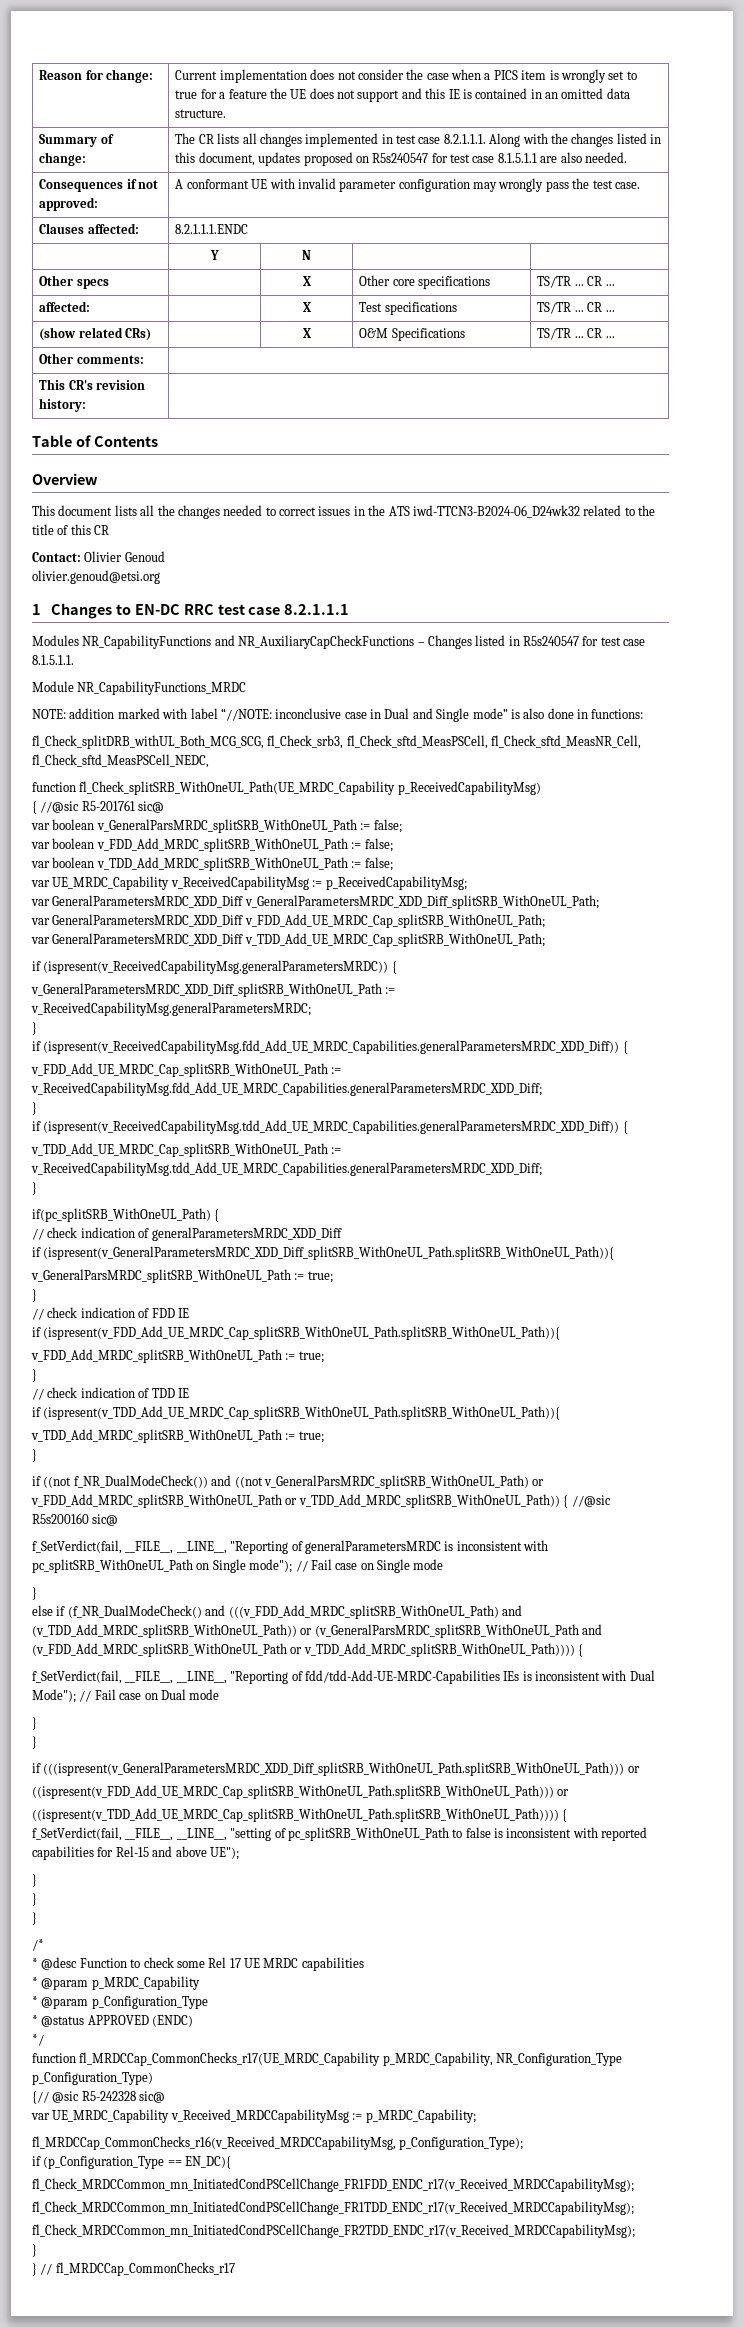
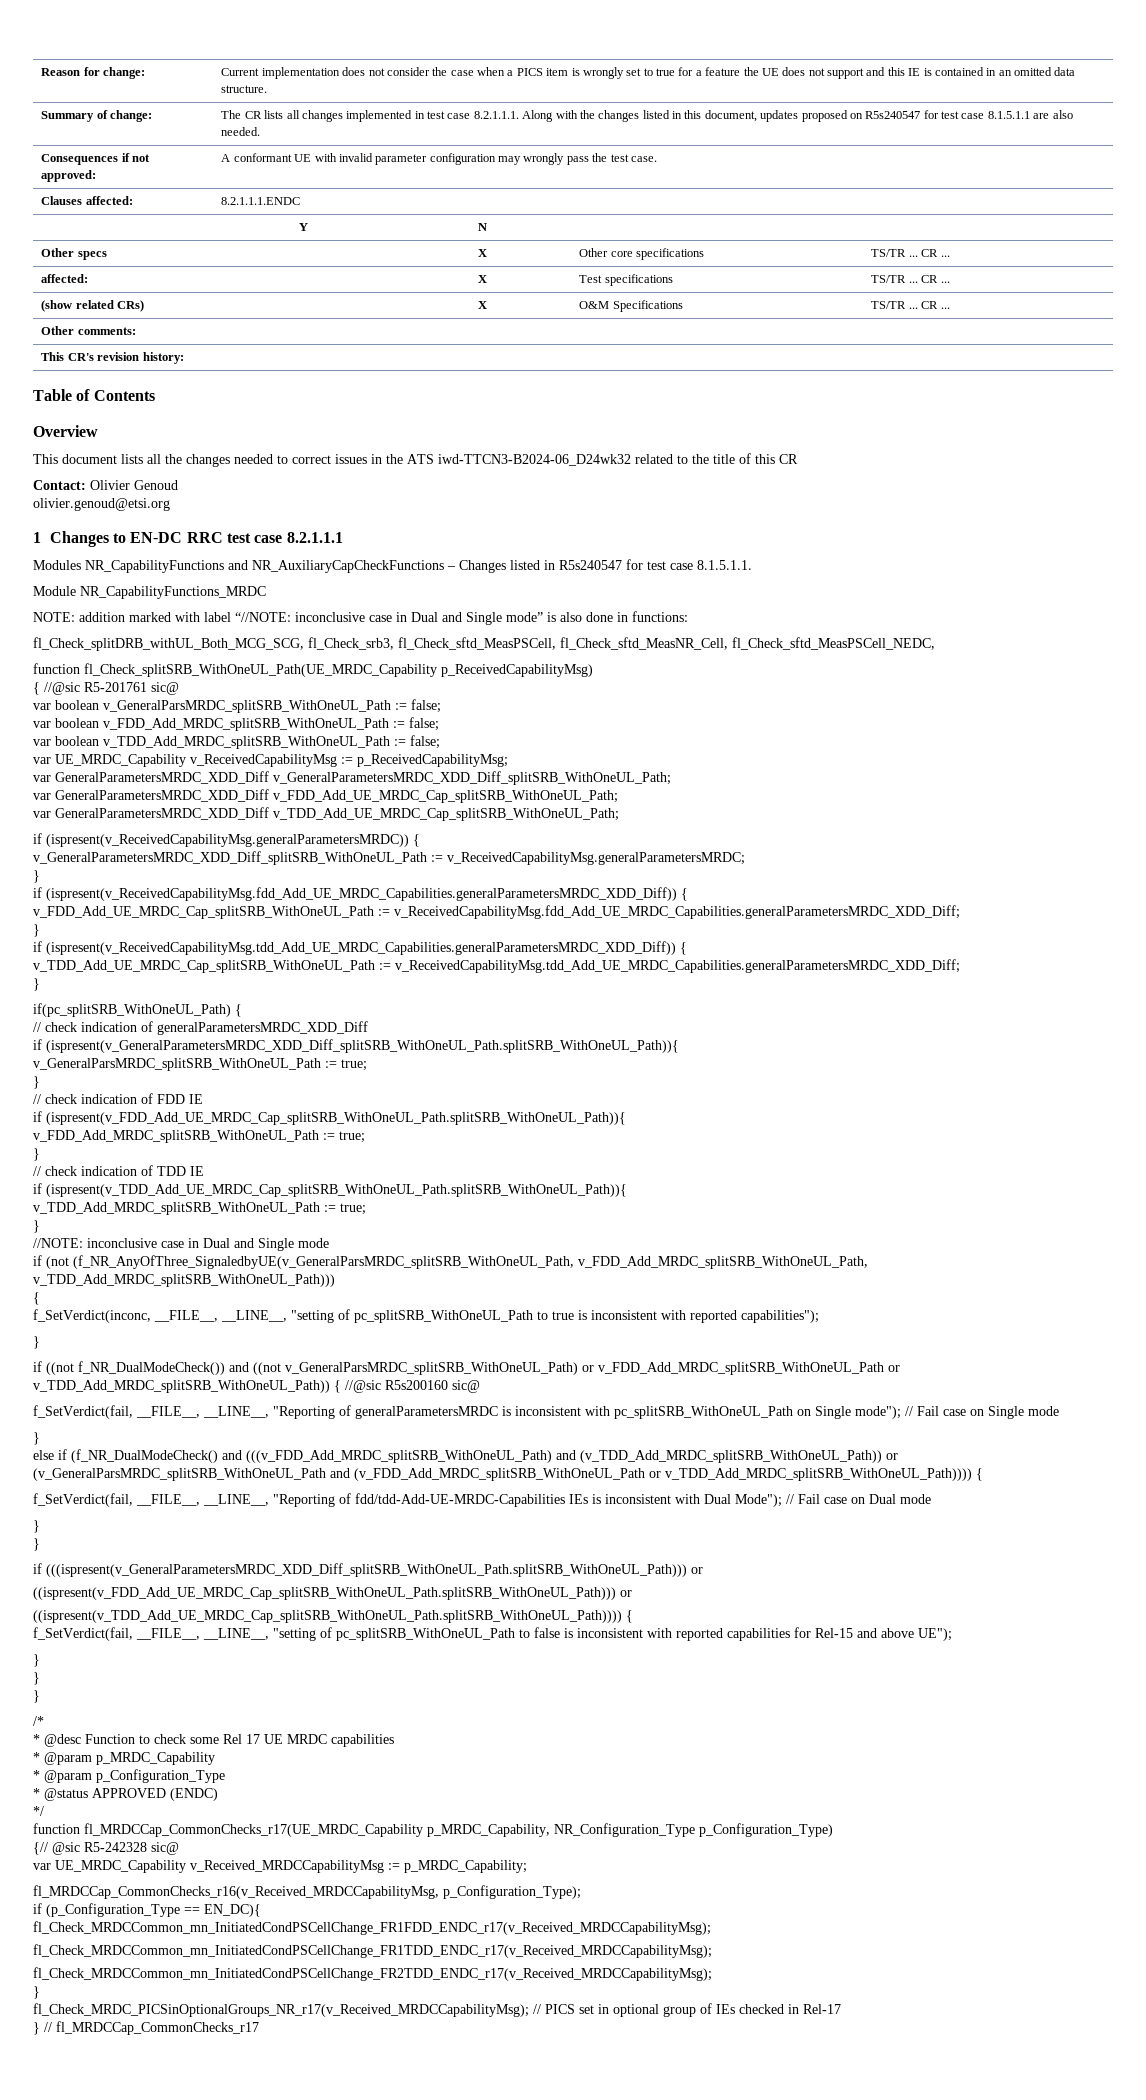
(37, 1455) none -> [33,1238,329,1251] [33,1255,868,1269] [33,1274,335,1287] [33,1292,40,1305] [33,1309,819,1323] [33,1336,40,1349] // //NOTE: inconclusive case in Dual and Single mode // if (not (f_NR_AnyOfThree_SignaledbyUE(v_GeneralParsMRDC_splitSRB_WithOneUL_Path, v_FDD_Add_MRDC_splitSRB_WithOneUL_Path, v_TDD_Add_MRDC_splitSRB_WithOneUL_Path))) // { // f_SetVerdict(inconc, __FILE__, __LINE__, "setting of pc_splitSRB_WithOneUL_Path to true is inconsistent with reported capabilities"); // }
(37, 2250) none -> [33,2003,841,2017] // fl_Check_MRDC_PICSinOptionalGroups_NR_r17(v_Received_MRDCCapabilityMsg); // PICS set in optional group of IEs checked in Rel-17

